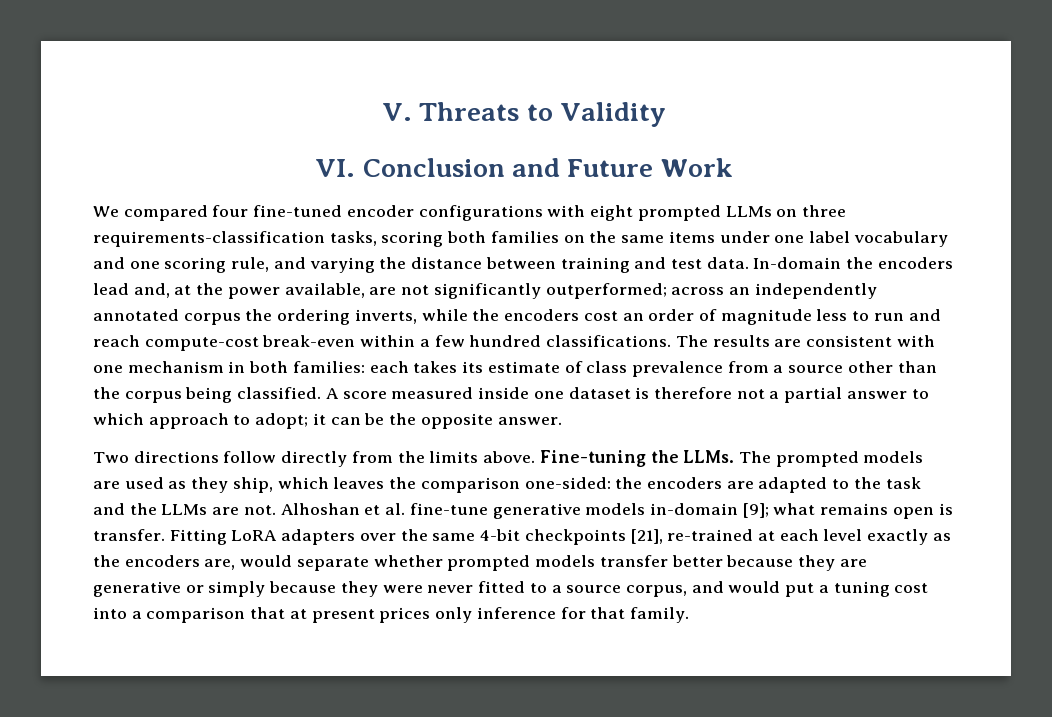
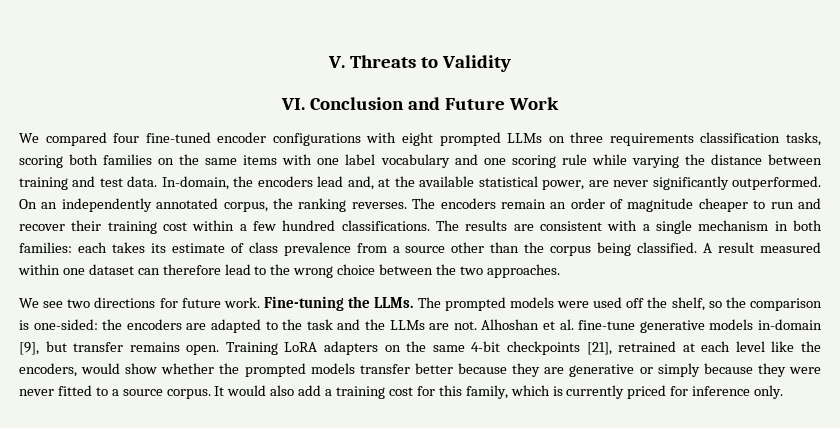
[93,231,325,247] requirements-classification -> [609,132,781,146] requirements classification
[719,231,770,243] under -> [282,154,313,165] with
[231,257,306,272] rule, and -> [561,154,627,165] rule while
[753,257,842,269] In-domain -> [161,176,229,190] In-domain,
[227,283,877,299] [93,309,618,325] power available, are not significantly outperformed; across an independently annotated corpus the ordering inverts, while the encoders cost -> [419,176,821,190] [19,198,546,212] available statistical power, are never significantly outperformed. On an independently annotated corpus, the ranking reverses. The encoders remain
[816,309,848,321] less -> [698,198,748,212] cheaper
[93,335,356,351] reach compute-cost break-even -> [19,220,187,234] recover their training cost
[93,365,123,373] one -> [642,220,692,234] a single
[342,387,929,403] [93,413,562,429] [93,451,536,467] score measured inside one dataset is therefore not a partial answer to which approach to adopt; it can be the opposite answer. // Two directions follow directly from the limits above. -> [718,242,821,253] [18,264,560,278] [19,297,260,308] result measured within one dataset can therefore lead to the wrong choice between the two approaches. // We see two directions for future work.
[93,477,385,493] are used as they ship, which leaves -> [556,297,722,311] were used off the shelf, so
(520, 485) none -> [19,320,29,330] is
[742,503,953,519] [93,529,227,545] [9]; what remains open is transfer. Fitting -> [19,341,278,355] [9], but transfer remains open. Training
[359,533,396,541] over -> [384,345,401,352] on
[667,529,754,541] re-trained -> [618,341,677,352] retrained
[867,529,951,545] [93,555,443,571] exactly as the encoders are, would separate whether -> [771,341,821,352] [19,363,240,377] like the encoders, would show whether the
[625,581,929,597] [93,607,689,623] corpus, and would put a tuning cost into a comparison that at present prices only inference for that family. -> [166,385,784,399] corpus. It would also add a training cost for this family, which is currently priced for inference only.

